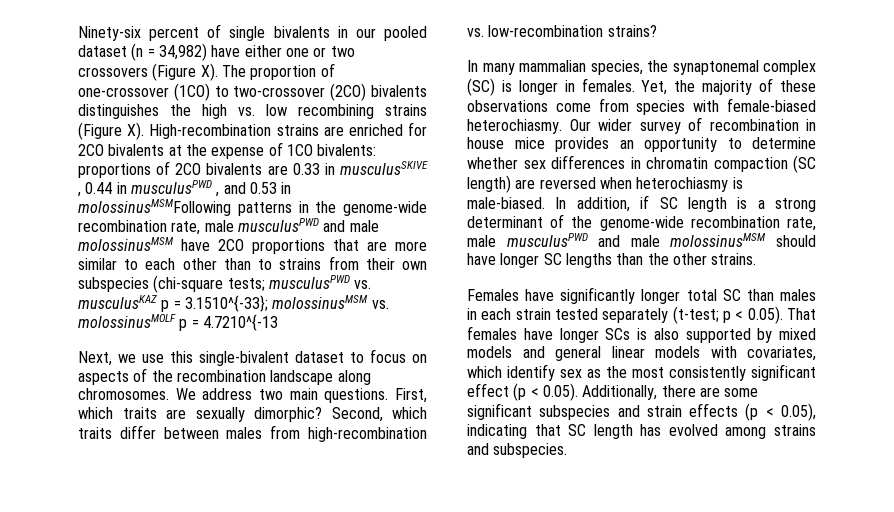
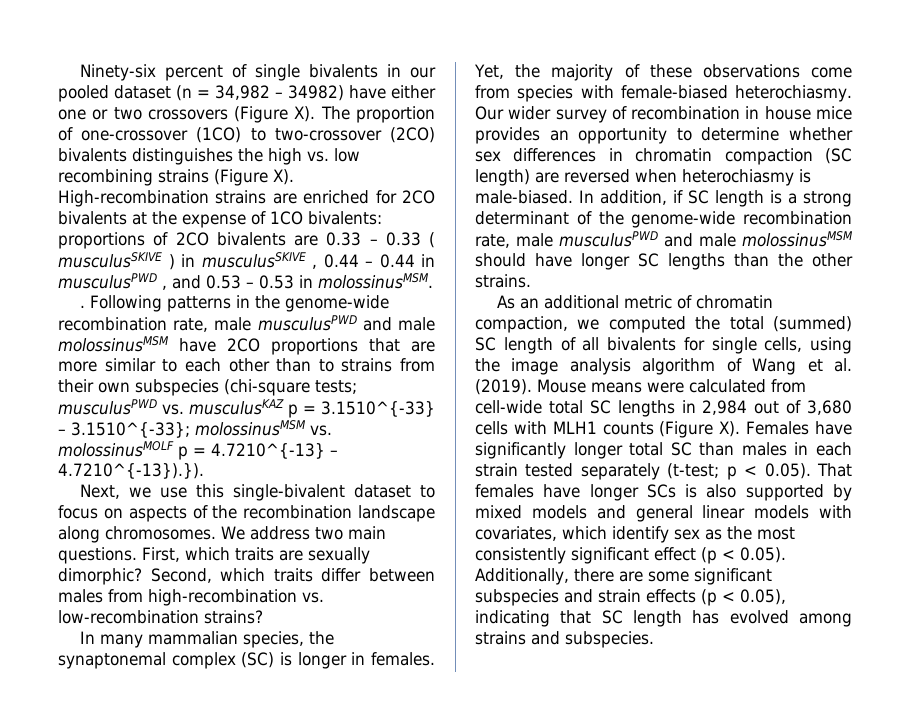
[158,43,207,61] 34,982) -> [215,85,344,101] 34,982 – 34982)
(320, 169) none -> [369,232,435,248] [58,252,175,270] – 0.33 ( musculusSKIVE )
(113, 188) none -> [365,254,415,268] – 0.44
[281,182,292,194] [78,199,231,216] in molossinusMSMFollowing -> [246,273,433,289] [79,295,162,312] – 0.53 in molossinusMSM. // . Following
(181, 304) none -> [321,401,435,417] [58,429,66,435] 3.1510^{-33} –
[202,314,278,331] 4.7210^{-13 -> [211,443,338,459] [58,463,204,479] 4.7210^{-13} – 4.7210^{-13}).}).
(757, 259) none -> [496,295,773,309] [475,316,852,333] [475,337,852,354] [475,358,852,375] [475,379,806,395] [475,400,852,417] [475,421,741,438] As an additional metric of chromatin compaction, we computed the total (summed) SC length of all bivalents for single cells, using the image analysis algorithm of Wang et al. (2019). Mouse means were calculated from cell-wide total SC lengths in 2,984 out of 3,680 cells with MLH1 counts (Figure X).

